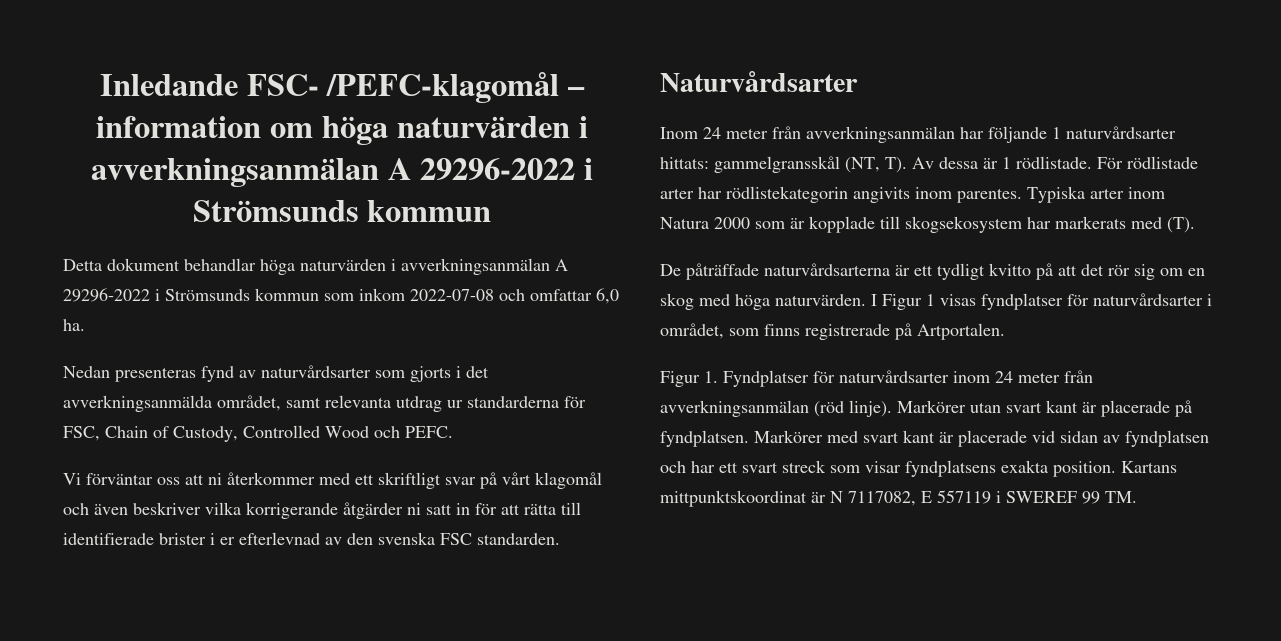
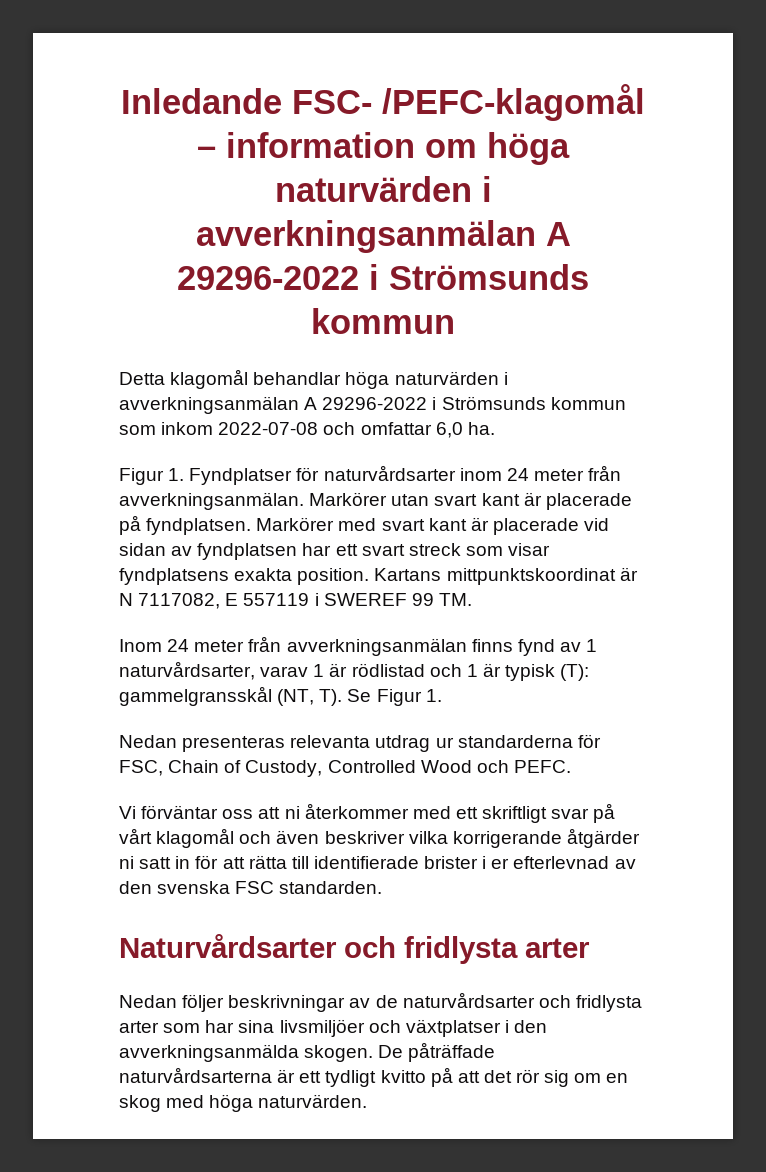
[107,258,180,271] dokument -> [170,369,249,389] klagomål
[63,365,489,382] [63,395,321,412] Nedan presenteras fynd av naturvårdsarter som gjorts i det avverkningsanmälda området, samt -> [119,465,622,485] [119,492,632,510] [119,515,610,535] [119,543,551,560] [119,567,638,585] [119,593,472,609] [119,636,598,656] [119,661,590,681] [119,686,442,706] [119,735,286,752] Figur 1. Fyndplatser för naturvårdsarter inom 24 meter från avverkningsanmälan. Markörer utan svart kant är placerade på fyndplatsen. Markörer med svart kant är placerade vid sidan av fyndplatsen har ett svart streck som visar fyndplatsens exakta position. Kartans mittpunktskoordinat är N 7117082, E 557119 i SWEREF 99 TM. // Inom 24 meter från avverkningsanmälan finns fynd av 1 naturvårdsarter, varav 1 är rödlistad och 1 är typisk (T): gammelgransskål (NT, T). Se Figur 1. // Nedan presenteras
[660,126,1176,143] [660,156,1198,173] [660,186,1165,203] [660,216,1195,233] // Inom 24 meter från avverkningsanmälan har följande 1 naturvårdsarter hittats: gammelgransskål (NT, T). Av dessa är 1 rödlistade. För rödlistade arter har rödlistekategorin angivits inom parentes. Typiska arter inom Natura 2000 som är kopplade till skogsekosystem har markerats med (T). // -> [344,936,590,964] [119,992,642,1012] [119,1019,548,1037] [119,1044,374,1062] och fridlysta arter // Nedan följer beskrivningar av de naturvårdsarter och fridlysta arter som har sina livsmiljöer och växtplatser i den avverkningsanmälda skogen.
[871,293,1212,310] [660,323,1005,340] [660,370,1093,387] [660,400,1192,417] [660,430,1209,447] [660,460,1177,477] [660,490,1137,507] I Figur 1 visas fyndplatser för naturvårdsarter i området, som finns registrerade på Artportalen. // Figur 1. Fyndplatser för naturvårdsarter inom 24 meter från avverkningsanmälan (röd linje). Markörer utan svart kant är placerade på fyndplatsen. Markörer med svart kant är placerade vid sidan av fyndplatsen och har ett svart streck som visar fyndplatsens exakta position. Kartans mittpunktskoordinat är N 7117082, E 557119 i SWEREF 99 TM. -> (368, 1101) none

